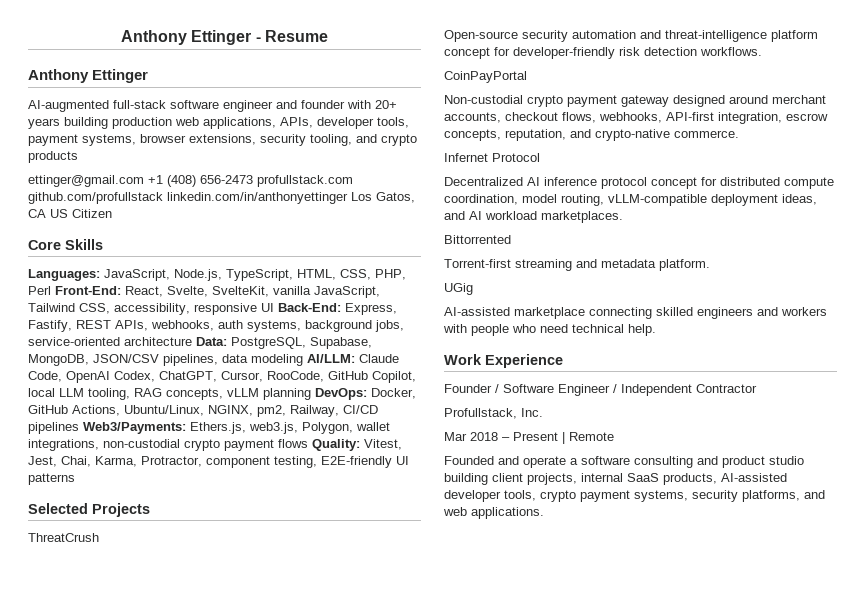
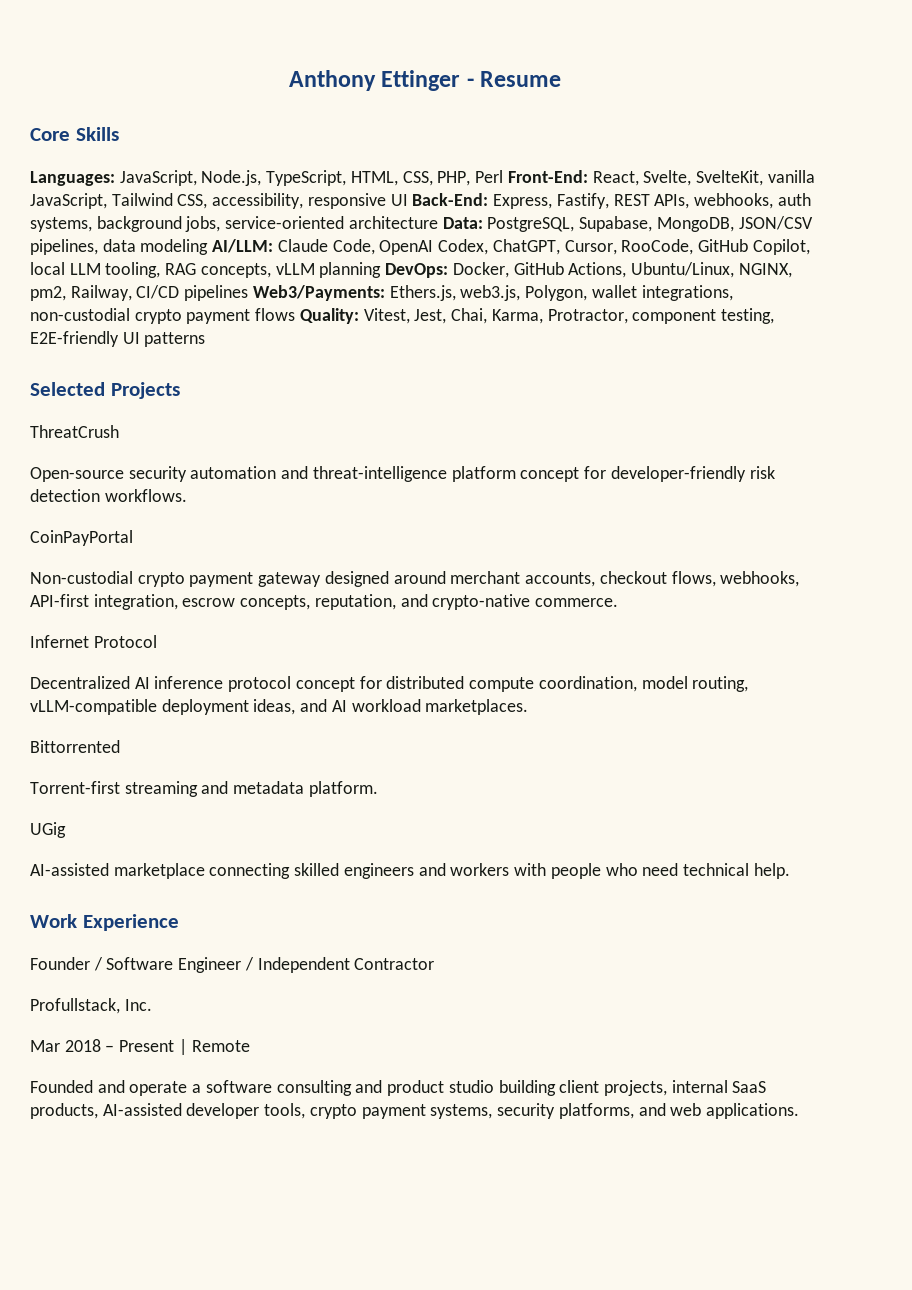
[28,69,149,83] [28,100,397,112] [28,117,409,129] [28,134,417,146] [28,151,78,163] [28,175,353,187] [28,192,415,204] [28,209,112,218] // Anthony Ettinger // AI-augmented full-stack software engineer and founder with 20+ years building production web applications, APIs, developer tools, payment systems, browser extensions, security tooling, and crypto products // ettinger@gmail.com +1 (408) 656-2473 profullstack.com github.com/profullstack linkedin.com/in/anthonyettinger Los Gatos, CA US Citizen -> (562, 79) none

